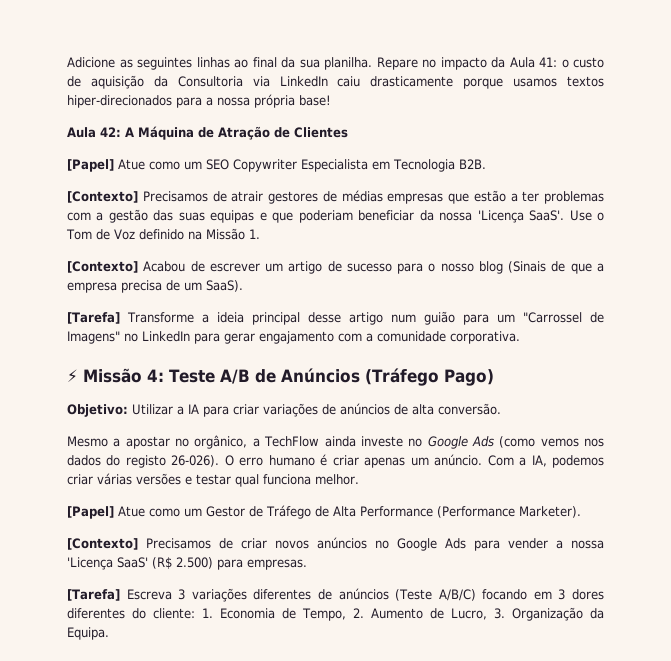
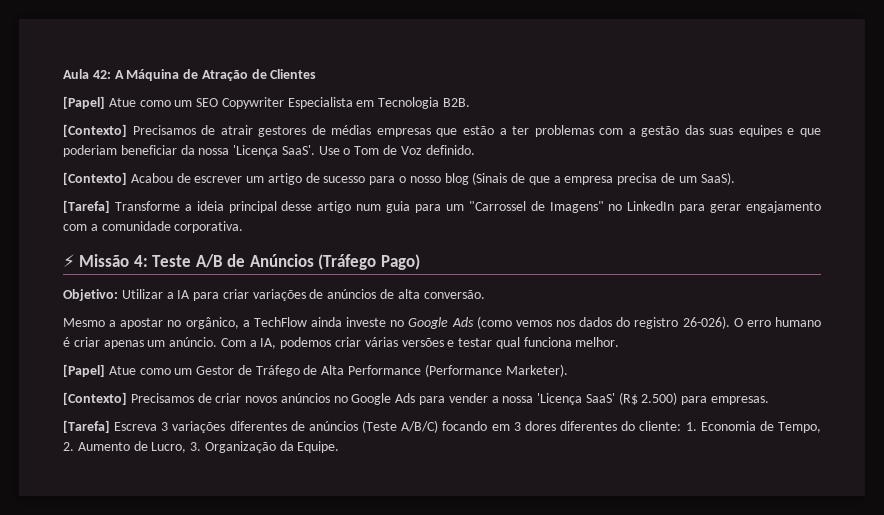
[67,57,604,70] [67,75,604,89] [67,94,331,108] Adicione as seguintes linhas ao final da sua planilha. Repare no impacto da Aula 41: o custo de aquisição da Consultoria via LinkedIn caiu drasticamente porque usamos textos hiper-direcionados para a nossa própria base! // -> (63, 74) none
[210,210,255,223] equipas -> [738,125,782,137] equipes
[138,228,260,240] definido na Missão 1. -> [425,145,475,155] definido.
[423,311,455,325] guião -> [386,201,411,213] guia
[125,455,166,468] registo -> [634,317,679,329] registro
[67,627,109,640] Equipa. -> [297,441,340,453] Equipe.

